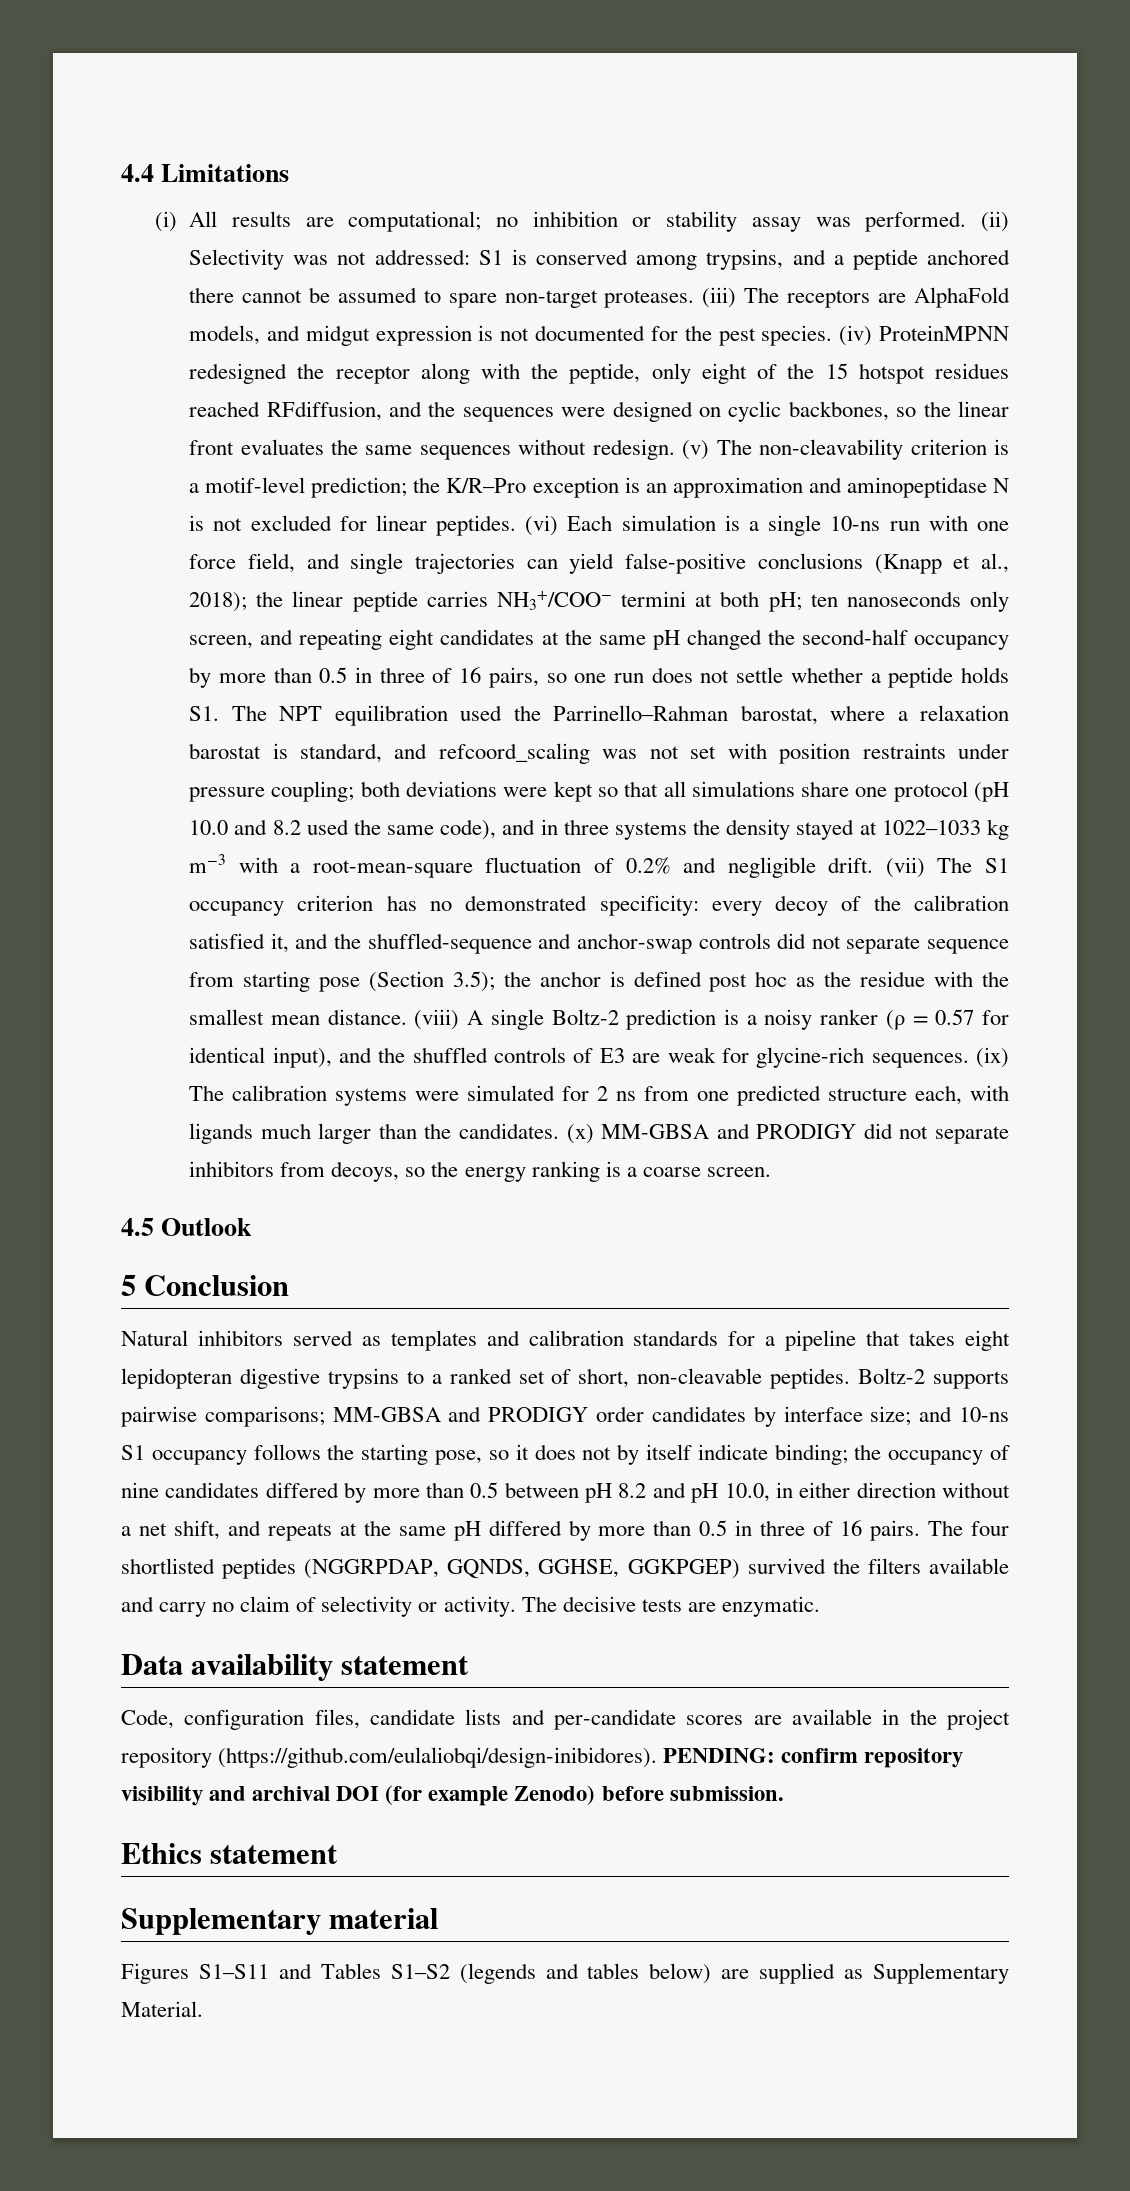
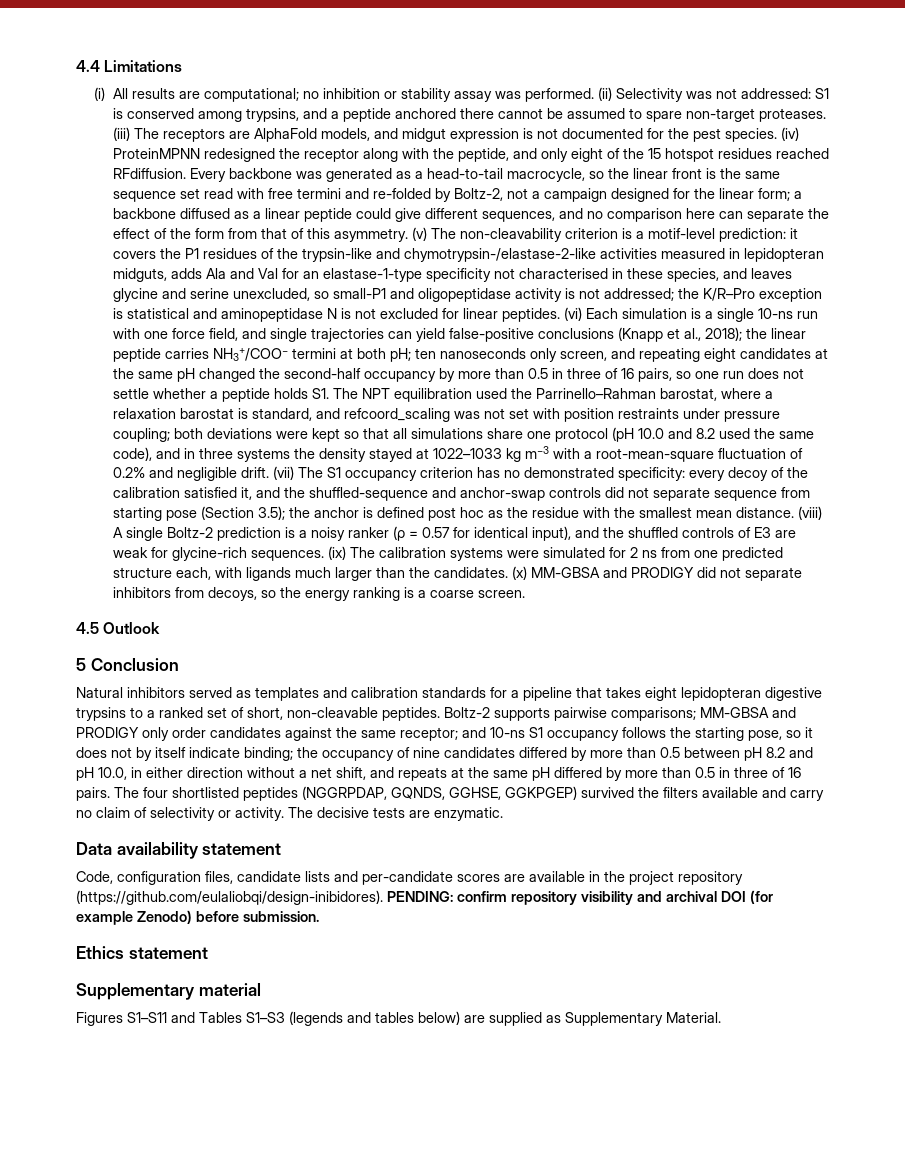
(641, 373) none -> [512,148,537,159] and
[266,401,889,422] RFdiffusion, and the sequences were designed on cyclic backbones, -> [112,168,585,182] RFdiffusion. Every backbone was generated as a head-to-tail macrocycle,
[240,439,675,460] evaluates the same sequences without redesign. -> [705,168,780,179] [112,188,802,202] [112,208,829,222] [112,228,408,242] is the same sequence set read with free termini and re-folded by Boltz-2, not a campaign designed for the linear form; a backbone diffused as a linear peptide could give different sequences, and no comparison here can separate the effect of the form from that of this asymmetry.
[311,477,408,498] prediction; -> [718,228,798,242] [112,248,824,262] [112,268,792,282] [112,288,674,302] prediction: it covers the P1 residues of the trypsin-like and chymotrypsin-/elastase-2-like activities measured in lepidopteran midguts, adds Ala and Val for an elastase-1-type specificity not characterised in these species, and leaves glycine and serine unexcluded, so small-P1 and oligopeptidase activity is not addressed;
[645,477,803,498] an approximation -> [126,308,189,319] statistical
(589, 1414) none -> [142,727,169,741] only
[753,1406,912,1427] by interface size; -> [285,727,458,741] against the same receptor;
[390,1964,450,1979] S1–S2 -> [246,1012,285,1023] S1–S3

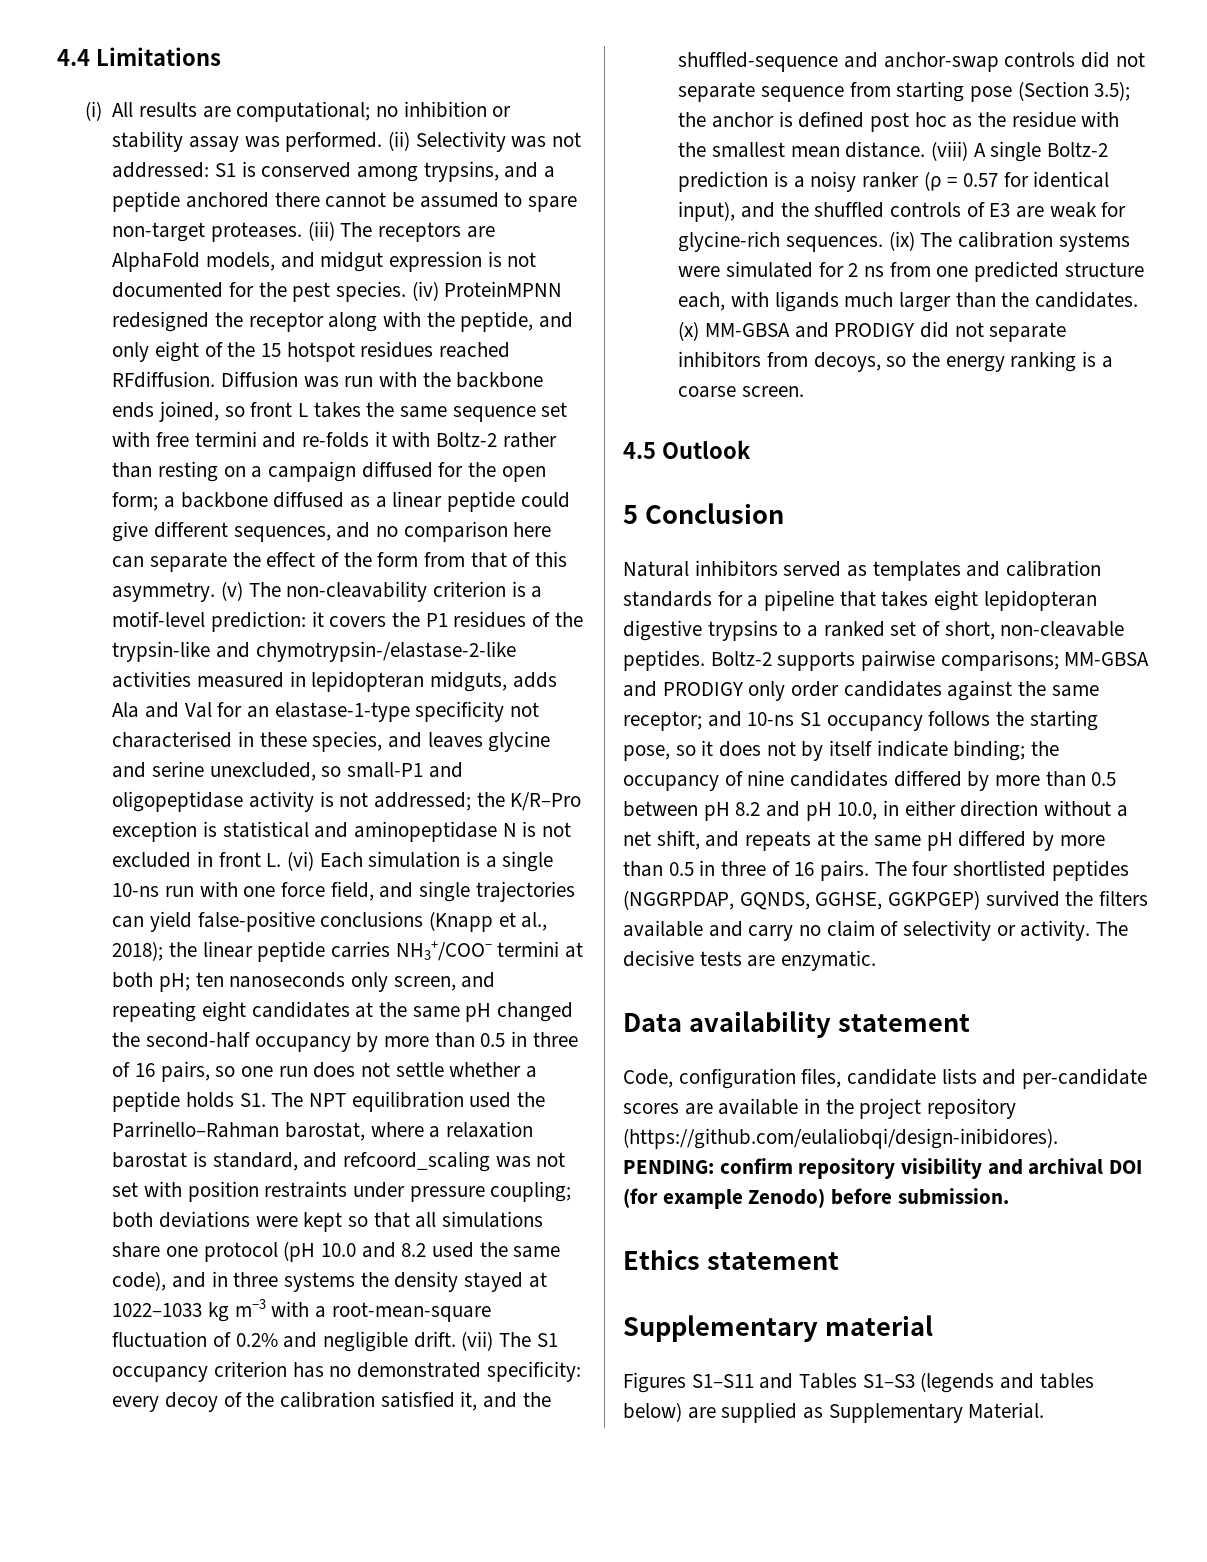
[189,168,716,182] Every backbone was generated as a head-to-tail macrocycle, so the linear front is -> [220,371,544,388] [112,401,361,422] Diffusion was run with the backbone ends joined, so front L takes
[203,188,233,199] read -> (568, 409) none
[372,188,528,202] re-folded by Boltz-2, not -> [301,431,557,448] [112,461,246,482] re-folds it with Boltz-2 rather than resting on
[610,188,754,202] designed for the linear -> [361,461,546,482] diffused for the open
[441,308,560,322] for linear peptides. -> [196,851,282,867] in front L.

